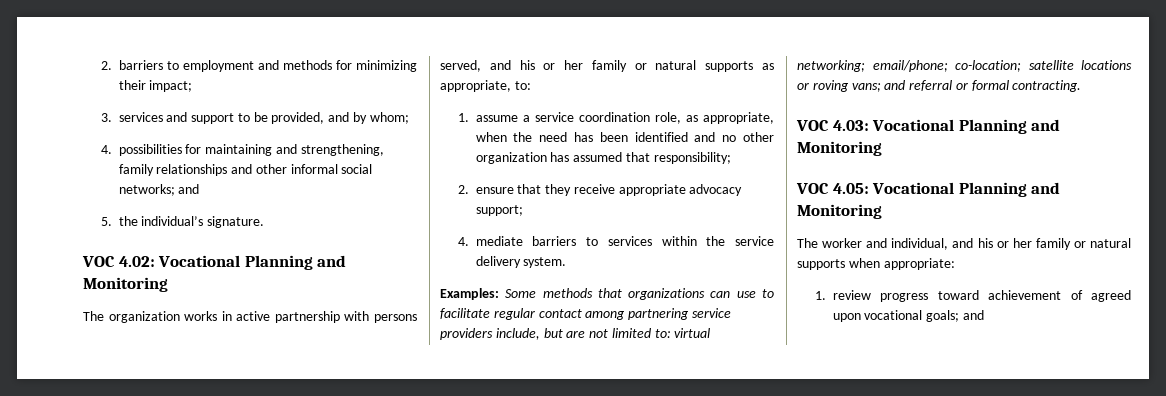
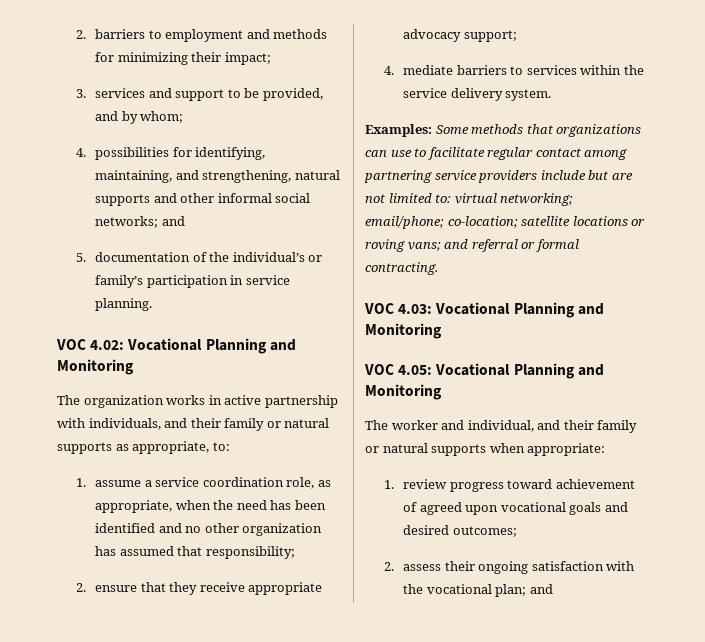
[205,144,384,156] [118,164,228,176] maintaining and strengthening, family relationships -> [195,147,266,160] [95,170,340,183] [95,194,151,206] identifying, maintaining, and strengthening, natural supports
[118,216,265,228] the individual’s signature. -> [95,252,323,262] [95,275,290,288] [95,298,153,311] documentation of the individual’s or family’s participation in service planning.
[373,314,417,323] [440,60,584,72] persons served, and his or her -> [88,418,221,430] individuals, and their
[495,328,540,340] include, -> [540,170,586,180] include
[977,238,1032,248] his or her -> [563,420,594,430] their
[926,310,960,322] goals; -> [569,502,628,515] [403,525,517,537] [384,561,635,574] [403,584,527,597] goals and desired outcomes; // 2. assess their ongoing satisfaction with the vocational plan;

